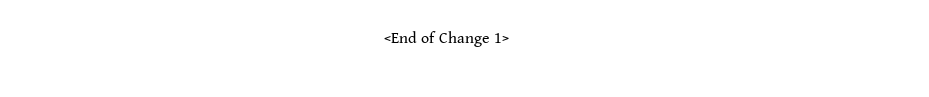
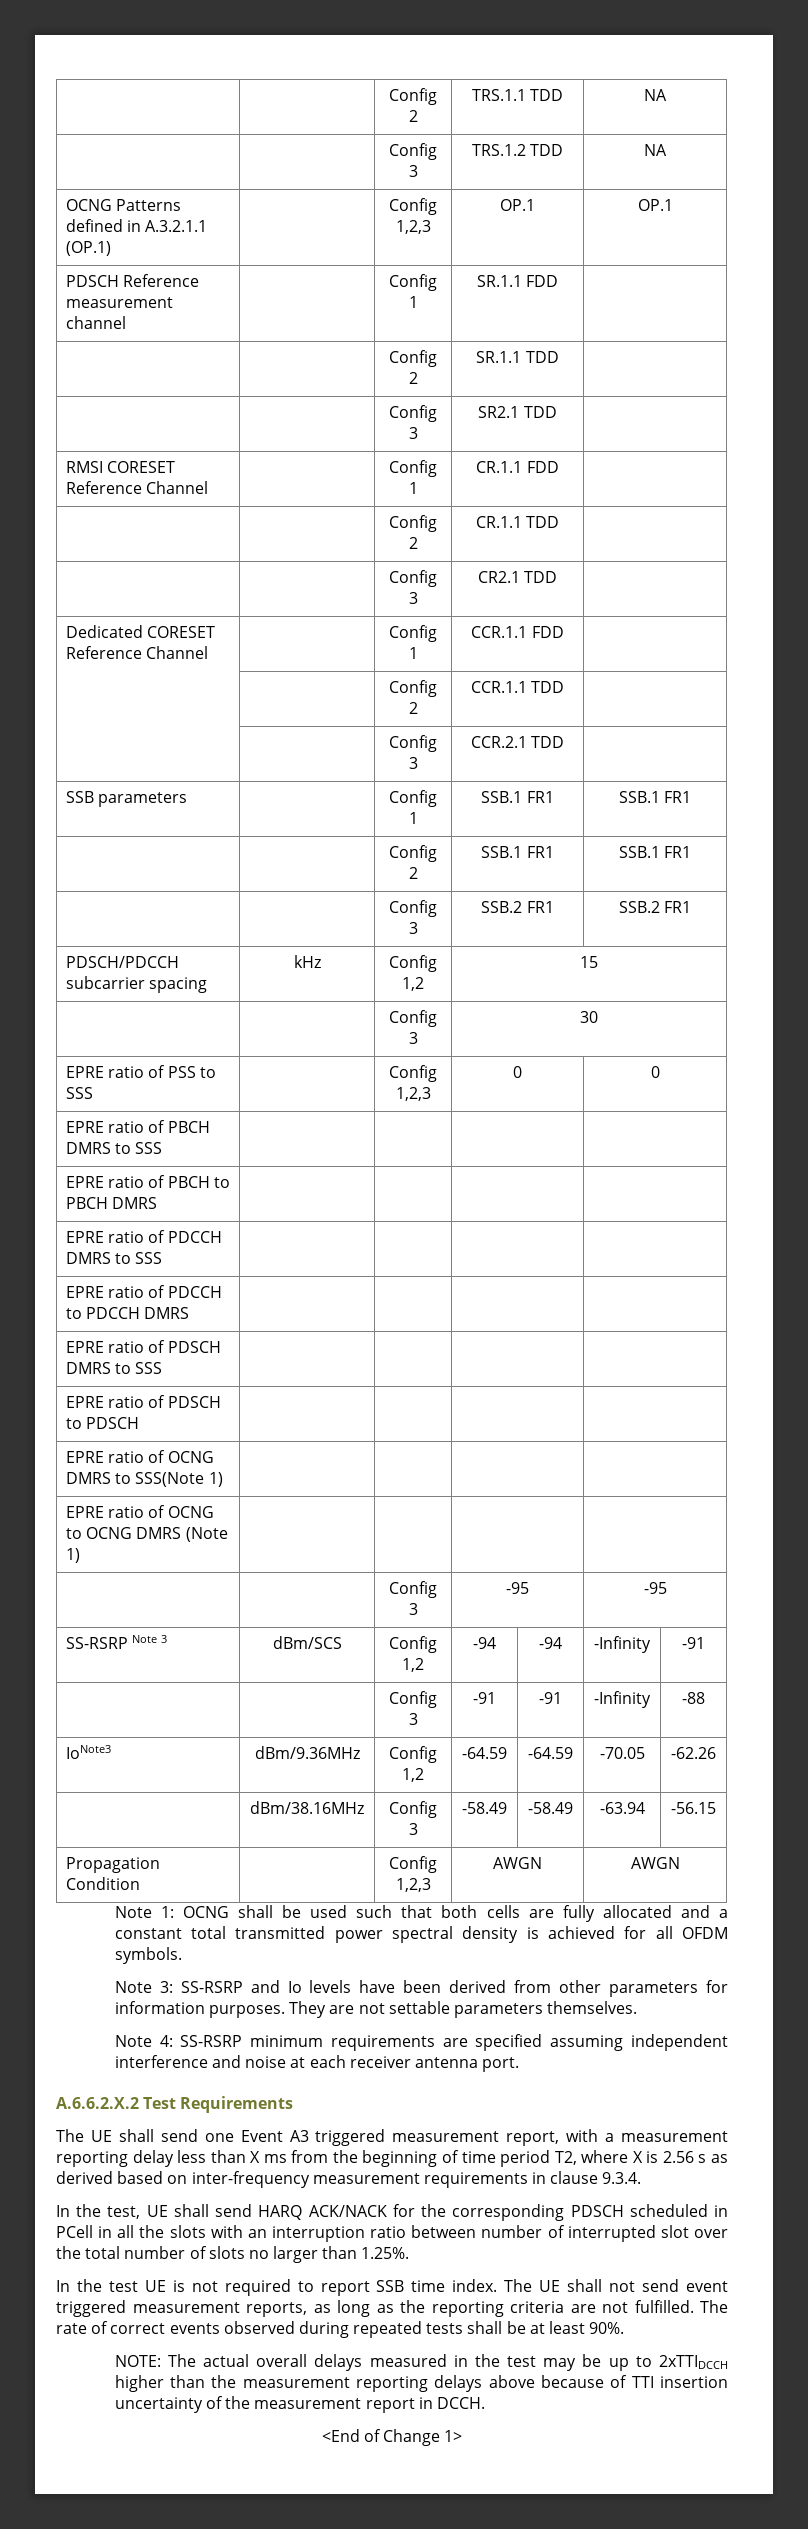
(384, 37) none -> [389,88,437,105] [408,110,418,122] [471,89,564,101] [644,89,667,101] [389,143,437,160] [408,165,418,177] [471,144,564,156] [644,144,667,156] [66,199,182,211] [66,219,208,232] [66,241,112,256] [389,198,437,215] [395,220,431,234] [500,199,536,211] [637,199,673,211] [66,274,200,287] [66,297,174,308] [66,316,127,329] [389,274,437,291] [408,296,418,308] [476,275,559,287] [389,350,437,367] [408,372,418,384] [476,351,559,363] [389,405,437,422] [408,427,418,439] [478,406,557,418] [66,461,176,473] [66,481,209,494] [389,460,437,477] [408,482,418,494] [476,461,559,473] [389,515,437,532] [408,537,418,549] [475,516,560,528] [389,570,437,587] [408,592,418,604] [477,571,558,583] [66,625,216,638] [66,646,209,659] [389,625,437,642] [408,647,418,659] [471,626,564,638] [389,680,437,697] [408,702,418,714] [470,681,565,693] [389,735,437,752] [408,757,418,769] [470,736,565,748] [66,791,188,807] [389,790,437,807] [408,812,418,824] [481,791,554,803] [618,791,692,803] [389,845,437,862] [408,867,418,879] [481,846,554,858] [618,846,692,858] [389,900,437,917] [408,922,418,934] [481,901,554,913] [618,901,692,913] [66,956,180,968] [66,976,208,993] [293,955,321,968] [389,955,437,972] [402,977,424,991] [580,956,598,968] [389,1010,437,1027] [408,1032,418,1044] [580,1011,598,1023] [66,1065,216,1078] [66,1087,94,1099] [389,1065,437,1082] [395,1087,431,1101] [513,1066,522,1078] [650,1066,660,1078] [66,1120,210,1133] [66,1142,163,1154] [66,1175,230,1188] [66,1197,158,1209] [66,1230,222,1243] [66,1252,163,1264] [66,1285,222,1298] [66,1307,190,1319] [66,1340,221,1353] [66,1362,163,1374] [66,1395,221,1408] [66,1417,140,1429] [66,1450,214,1463] [66,1472,223,1487] [66,1505,214,1518] [66,1527,228,1542] [66,1548,81,1563] [389,1581,437,1598] [408,1603,418,1615] [506,1582,529,1594] [643,1582,667,1594] [66,1635,168,1649] [272,1636,342,1649] [389,1636,437,1653] [402,1658,424,1672] [473,1637,496,1649] [539,1637,562,1649] [594,1636,651,1653] [682,1637,705,1649] [389,1691,437,1708] [408,1713,418,1725] [473,1692,496,1704] [539,1692,562,1704] [594,1691,651,1708] [682,1692,705,1704] [66,1745,112,1759] [254,1746,360,1759] [389,1746,437,1763] [402,1768,424,1782] [462,1747,507,1759] [528,1747,573,1759] [599,1747,645,1759] [671,1747,716,1759] [250,1801,364,1814] [389,1801,437,1818] [408,1823,418,1835] [462,1802,507,1814] [528,1802,573,1814] [599,1802,645,1814] [671,1802,716,1814] [66,1857,161,1873] [66,1877,141,1890] [389,1856,437,1873] [395,1878,431,1892] [493,1857,542,1869] [630,1857,680,1869] [114,1905,728,1922] [114,1926,729,1943] [114,1947,182,1964] [114,1980,728,1997] [114,2001,638,2018] [114,2034,728,2051] [114,2055,520,2072] [56,2096,294,2113] [56,2129,728,2146] [56,2150,728,2167] [56,2171,642,2188] [56,2204,729,2221] [56,2225,728,2242] [56,2246,410,2263] [56,2279,729,2296] [56,2300,728,2317] [56,2321,625,2338] [114,2354,729,2371] [114,2375,729,2392] [114,2396,485,2413] | | Config 2 | TRS.1.1 TDD | NA // | | Config 3 | TRS.1.2 TDD | NA // OCNG Patterns defined in A.3.2.1.1 (OP.1) | | Config 1,2,3 | OP.1 | OP.1 // PDSCH Reference measurement channel | | Config 1 | SR.1.1 FDD | // | | Config 2 | SR.1.1 TDD | // | | Config 3 | SR2.1 TDD | // RMSI CORESET Reference Channel | | Config 1 | CR.1.1 FDD | // | | Config 2 | CR.1.1 TDD | // | | Config 3 | CR2.1 TDD | // Dedicated CORESET Reference Channel | | Config 1 | CCR.1.1 FDD | // | | Config 2 | CCR.1.1 TDD | // | | Config 3 | CCR.2.1 TDD | // SSB parameters | | Config 1 | SSB.1 FR1 | SSB.1 FR1 // | | Config 2 | SSB.1 FR1 | SSB.1 FR1 // | | Config 3 | SSB.2 FR1 | SSB.2 FR1 // PDSCH/PDCCH subcarrier spacing | kHz | Config 1,2 | 15 // | | Config 3 | 30 // EPRE ratio of PSS to SSS | | Config 1,2,3 | 0 | 0 // EPRE ratio of PBCH DMRS to SSS | | | | // EPRE ratio of PBCH to PBCH DMRS | | | | // EPRE ratio of PDCCH DMRS to SSS | | | | // EPRE ratio of PDCCH to PDCCH DMRS | | | | // EPRE ratio of PDSCH DMRS to SSS | | | | // EPRE ratio of PDSCH to PDSCH | | | | // EPRE ratio of OCNG DMRS to SSS(Note 1) | | | | // EPRE ratio of OCNG to OCNG DMRS (Note 1) | | | | // | | Config 3 | -95 | -95 // SS-RSRP Note 3 | dBm/SCS | Config 1,2 | -94 | -94 | -Infinity | -91 // | | Config 3 | -91 | -91 | -Infinity | -88 // IoNote3 | dBm/9.36MHz | Config 1,2 | -64.59 | -64.59 | -70.05 | -62.26 // | dBm/38.16MHz | Config 3 | -58.49 | -58.49 | -63.94 | -56.15 // Propagation Condition | | Config 1,2,3 | AWGN | AWGN // Note 1: OCNG shall be used such that both cells are fully allocated and a constant total transmitted power spectral density is achieved for all OFDM symbols. // Note 3: SS-RSRP and Io levels have been derived from other parameters for information purposes. They are not settable parameters themselves. // Note 4: SS-RSRP minimum requirements are specified assuming independent interference and noise at each receiver antenna port. // A.6.6.2.X.2 Test Requirements // The UE shall send one Event A3 triggered measurement report, with a measurement reporting delay less than X ms from the beginning of time period T2, where X is 2.56 s as derived based on inter-frequency measurement requirements in clause 9.3.4. // In the test, UE shall send HARQ ACK/NACK for the corresponding PDSCH scheduled in PCell in all the slots with an interruption ratio between number of interrupted slot over the total number of slots no larger than 1.25%. // In the test UE is not required to report SSB time index. The UE shall not send event triggered measurement reports, as long as the reporting criteria are not fulfilled. The rate of correct events observed during repeated tests shall be at least 90%. // NOTE: The actual overall delays measured in the test may be up to 2xTTIDCCH higher than the measurement reporting delays above because of TTI insertion uncertainty of the measurement report in DCCH. //

